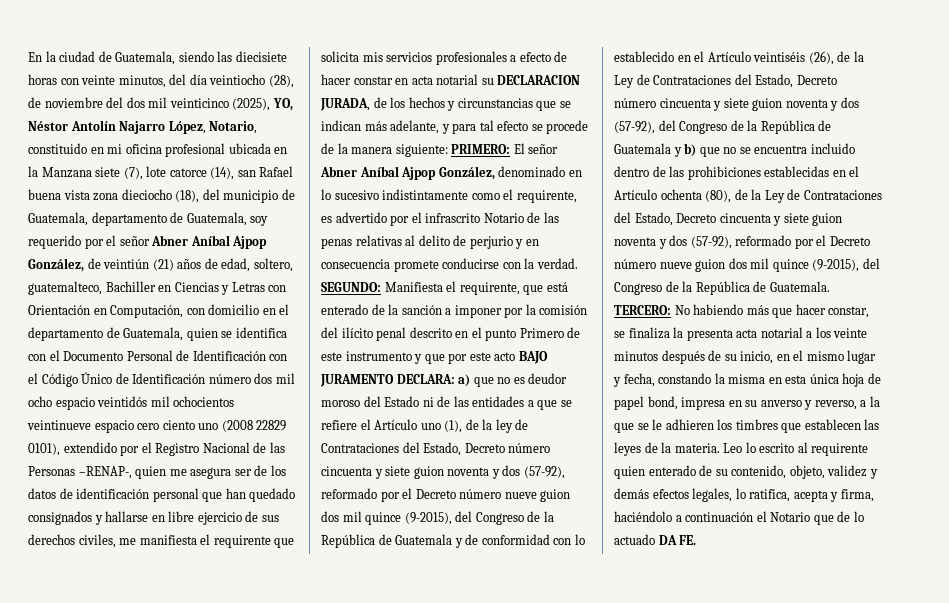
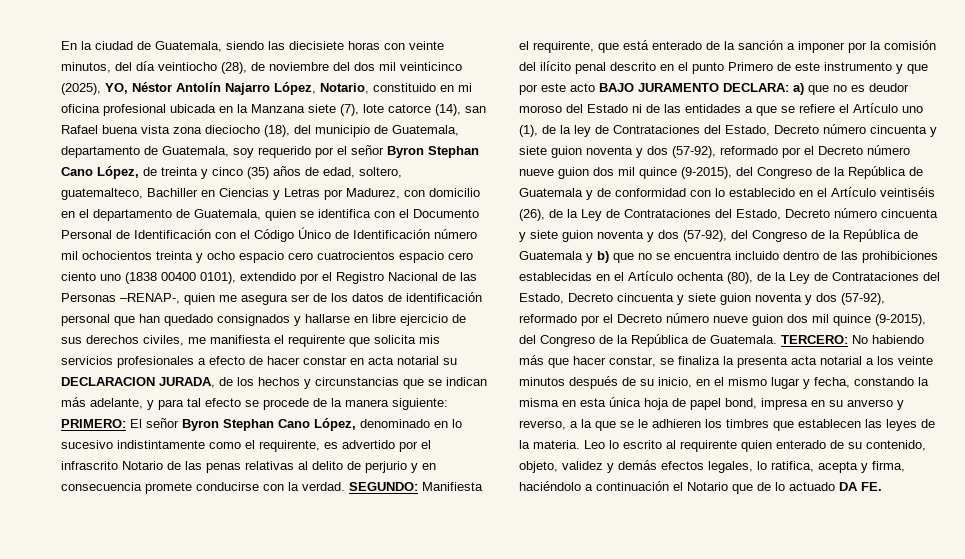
[151,235,268,249] [28,258,174,272] Abner Aníbal Ajpop González, de veintiún (21) -> [387,146,479,158] [61,166,269,179] Byron Stephan Cano López, de treinta y cinco (35)
[268,285,287,292] [28,305,184,318] con Orientación en Computación, -> [324,188,400,200] por Madurez,
[254,373,295,384] [28,396,235,410] [27,420,91,430] dos mil ocho espacio veintidós mil ochocientos veintinueve -> [61,251,395,263] mil ochocientos treinta y ocho espacio cero cuatrocientos
[221,420,287,432] (2008 22829 -> [125,272,196,284] (1838 00400
[320,166,495,180] Abner Aníbal Ajpop González, -> [182,418,356,431] Byron Stephan Cano López,

